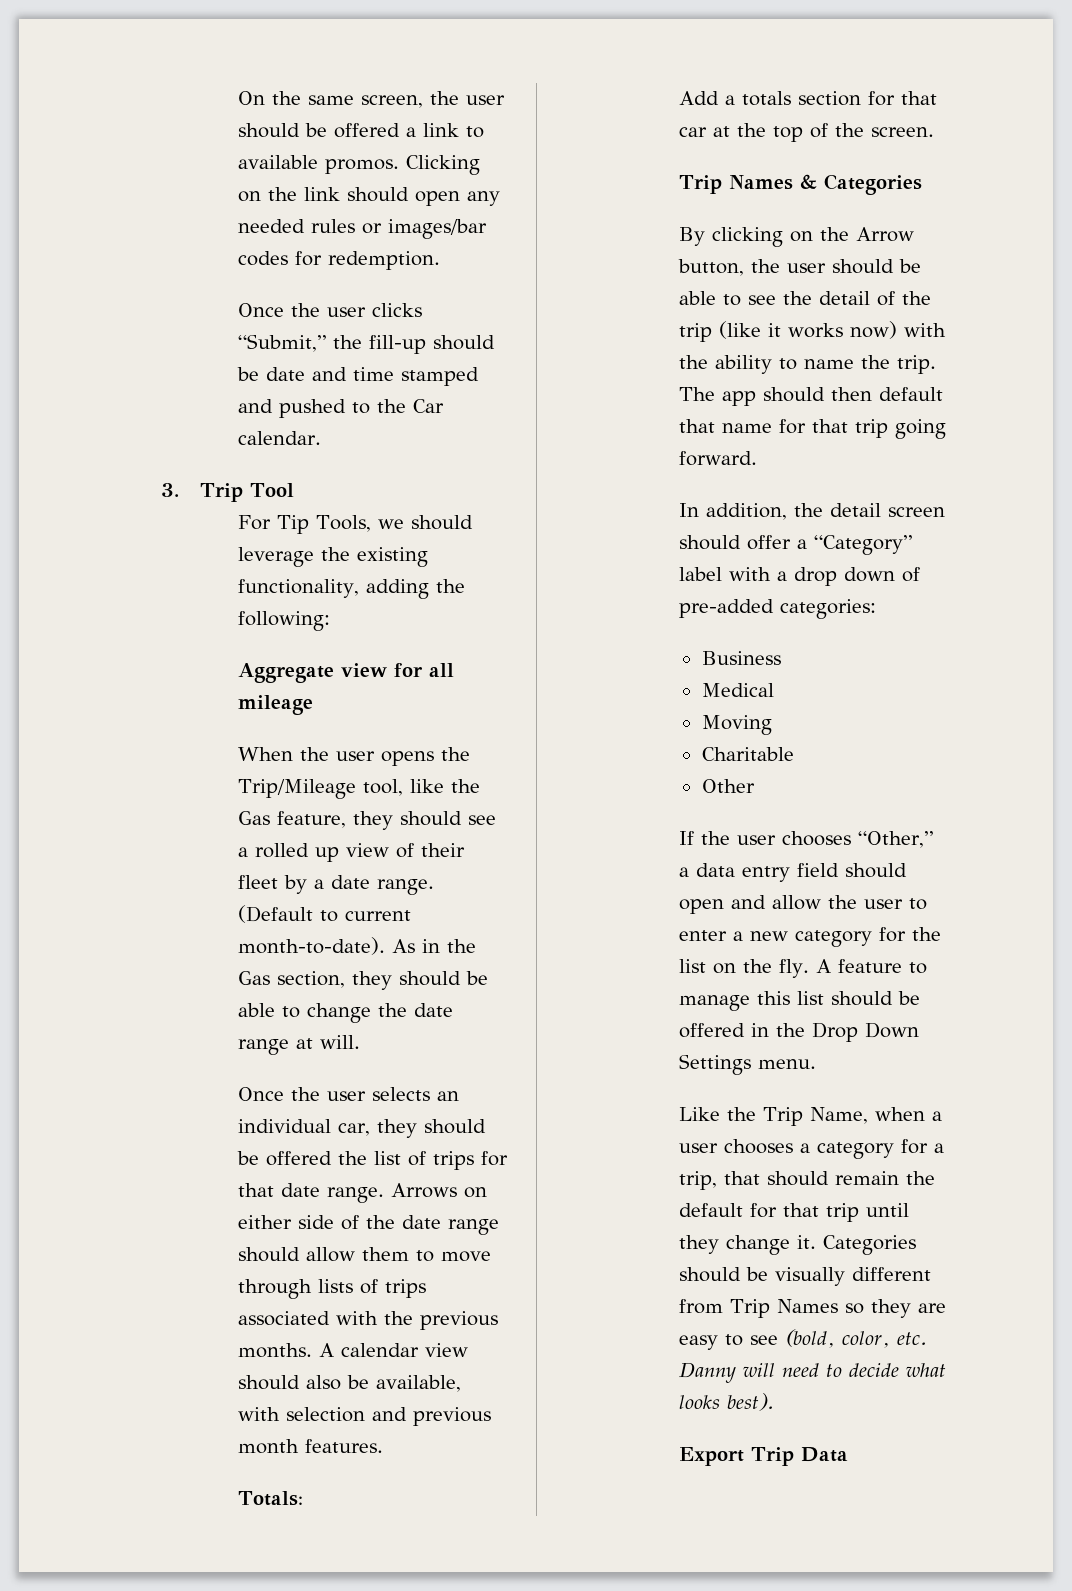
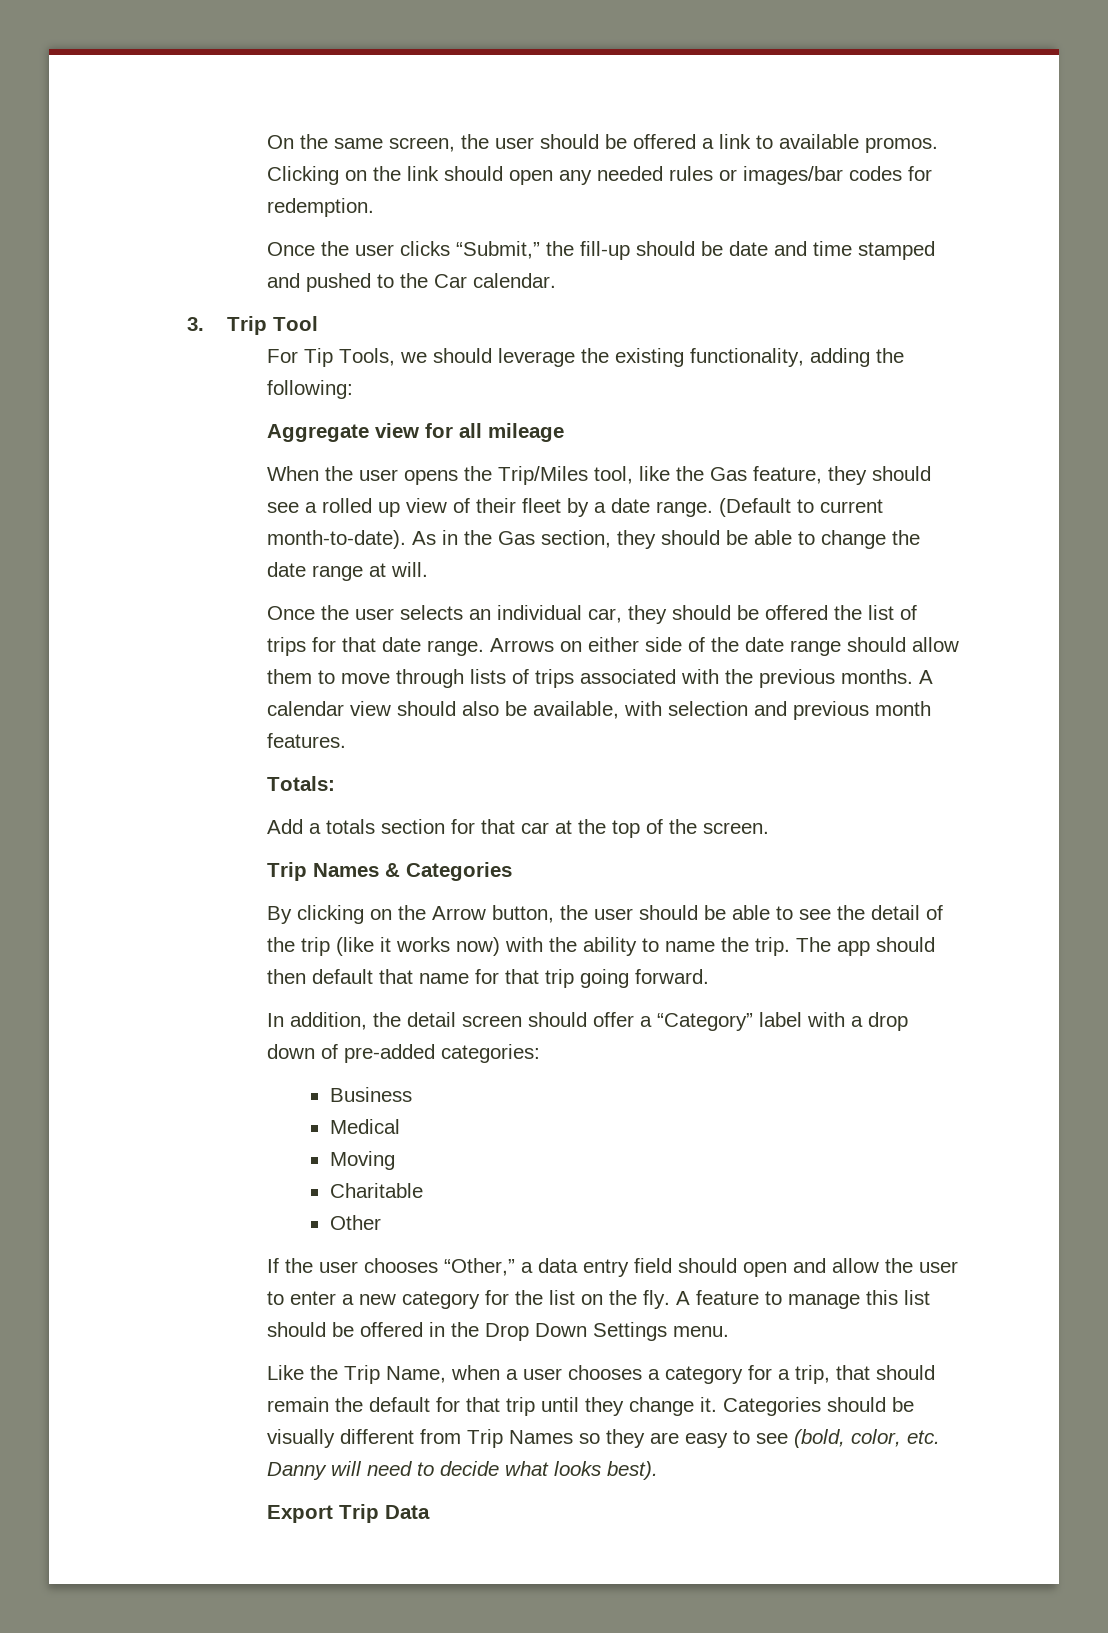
[238,779,357,799] Trip/Mileage -> [498,466,589,485] Trip/Miles

